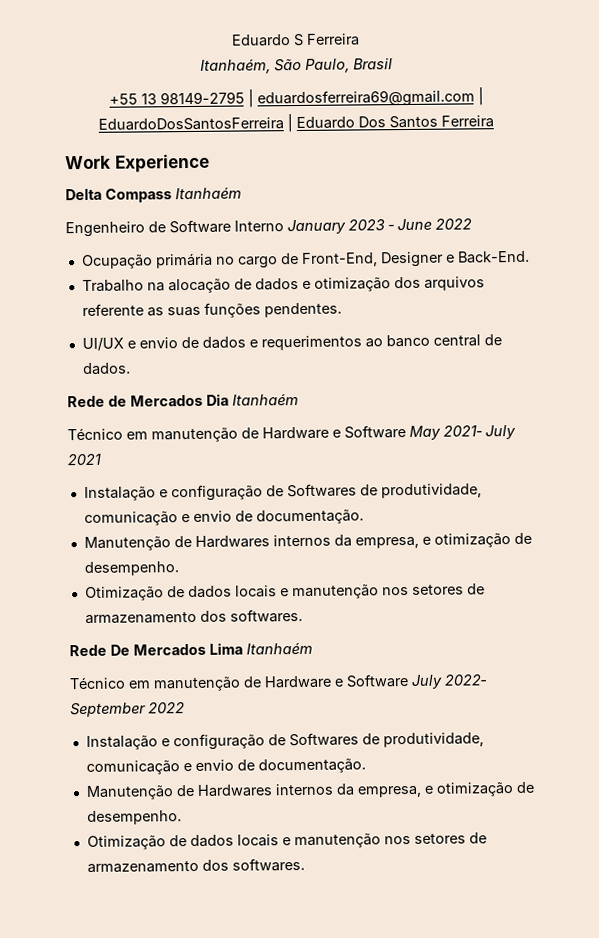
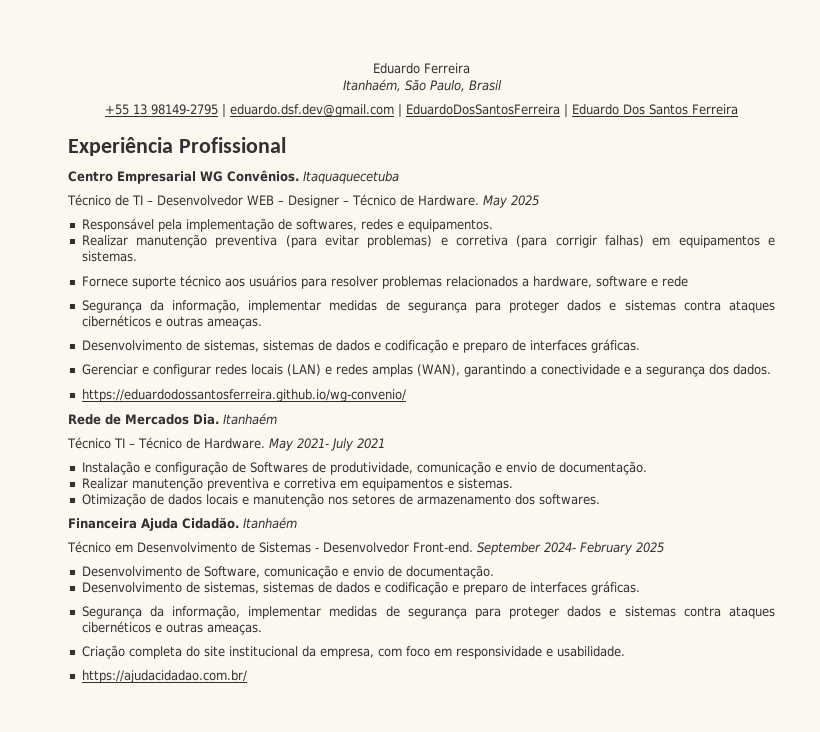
[231,33,304,47] Eduardo S -> [373,63,420,74] Eduardo
[256,89,475,108] eduardosferreira69@gmail.com -> [230,104,394,117] eduardo.dsf.dev@gmail.com
[65,153,210,173] [65,187,242,203] [65,218,472,238] [81,250,530,270] [81,276,485,294] [81,302,342,318] [81,334,502,352] [82,362,131,376] Work Experience // Delta Compass Itanhaém // Engenheiro de Software Interno January 2023 ‑ June 2022 // Ocupação primária no cargo de Front-End, Designer e Back-End. // Trabalho na alocação de dados e otimização dos arquivos referente as suas funções pendentes. // UI/UX e envio de dados e requerimentos ao banco central de dados. -> [68,137,286,156] [68,170,399,184] [67,194,539,208] [81,218,493,232] [81,234,776,248] [81,251,137,262] [81,275,688,289] [81,299,775,313] [81,315,262,329] [81,339,640,353] [81,364,771,377] [81,389,406,402] Experiência Profissional // Centro Empresarial WG Convênios. Itaquaquecetuba // Técnico de TI – Desenvolvedor WEB – Designer – Técnico de Hardware. May 2025 // Responsável pela implementação de softwares, redes e equipamentos. // Realizar manutenção preventiva (para evitar problemas) e corretiva (para corrigir falhas) em equipamentos e sistemas. // Fornece suporte técnico aos usuários para resolver problemas relacionados a hardware, software e rede // Segurança da informação, implementar medidas de segurança para proteger dados e sistemas contra ataques cibernéticos e outras ameaças. // Desenvolvimento de sistemas, sistemas de dados e codificação e preparo de interfaces gráficas. // Gerenciar e configurar redes locais (LAN) e redes amplas (WAN), garantindo a conectividade e a segurança dos dados. // https://eduardodossantosferreira.github.io/wg-convenio/
[206,393,299,406] [67,425,406,443] Dia Itanhaém // Técnico em manutenção de Hardware e Software -> [193,413,277,425] [67,437,265,449] Dia. Itanhaém // Técnico TI – Técnico de Hardware.
[83,532,532,551] [83,561,179,576] Manutenção de Hardwares internos da empresa, e otimização de desempenho. -> [81,477,513,491] Realizar manutenção preventiva e corretiva em equipamentos e sistemas.
[69,642,313,657] [69,674,488,692] [70,702,185,718] [85,732,484,751] [85,758,366,775] [85,781,535,800] [86,810,182,825] [86,832,487,850] [86,857,305,873] Rede De Mercados Lima Itanhaém // Técnico em manutenção de Hardware e Software July 2022‑ September 2022 // Instalação e configuração de Softwares de produtividade, comunicação e envio de documentação. // Manutenção de Hardwares internos da empresa, e otimização de desempenho. // Otimização de dados locais e manutenção nos setores de armazenamento dos softwares. -> [68,517,297,531] [67,541,664,555] [81,565,494,579] [81,581,640,595] [81,605,775,619] [81,621,262,635] [81,645,625,659] [81,670,247,683] Financeira Ajuda Cidadão. Itanhaém // Técnico em Desenvolvimento de Sistemas - Desenvolvedor Front-end. September 2024- February 2025 // Desenvolvimento de Software, comunicação e envio de documentação. // Desenvolvimento de sistemas, sistemas de dados e codificação e preparo de interfaces gráficas. // Segurança da informação, implementar medidas de segurança para proteger dados e sistemas contra ataques cibernéticos e outras ameaças. // Criação completa do site institucional da empresa, com foco em responsividade e usabilidade. // https://ajudacidadao.com.br/

